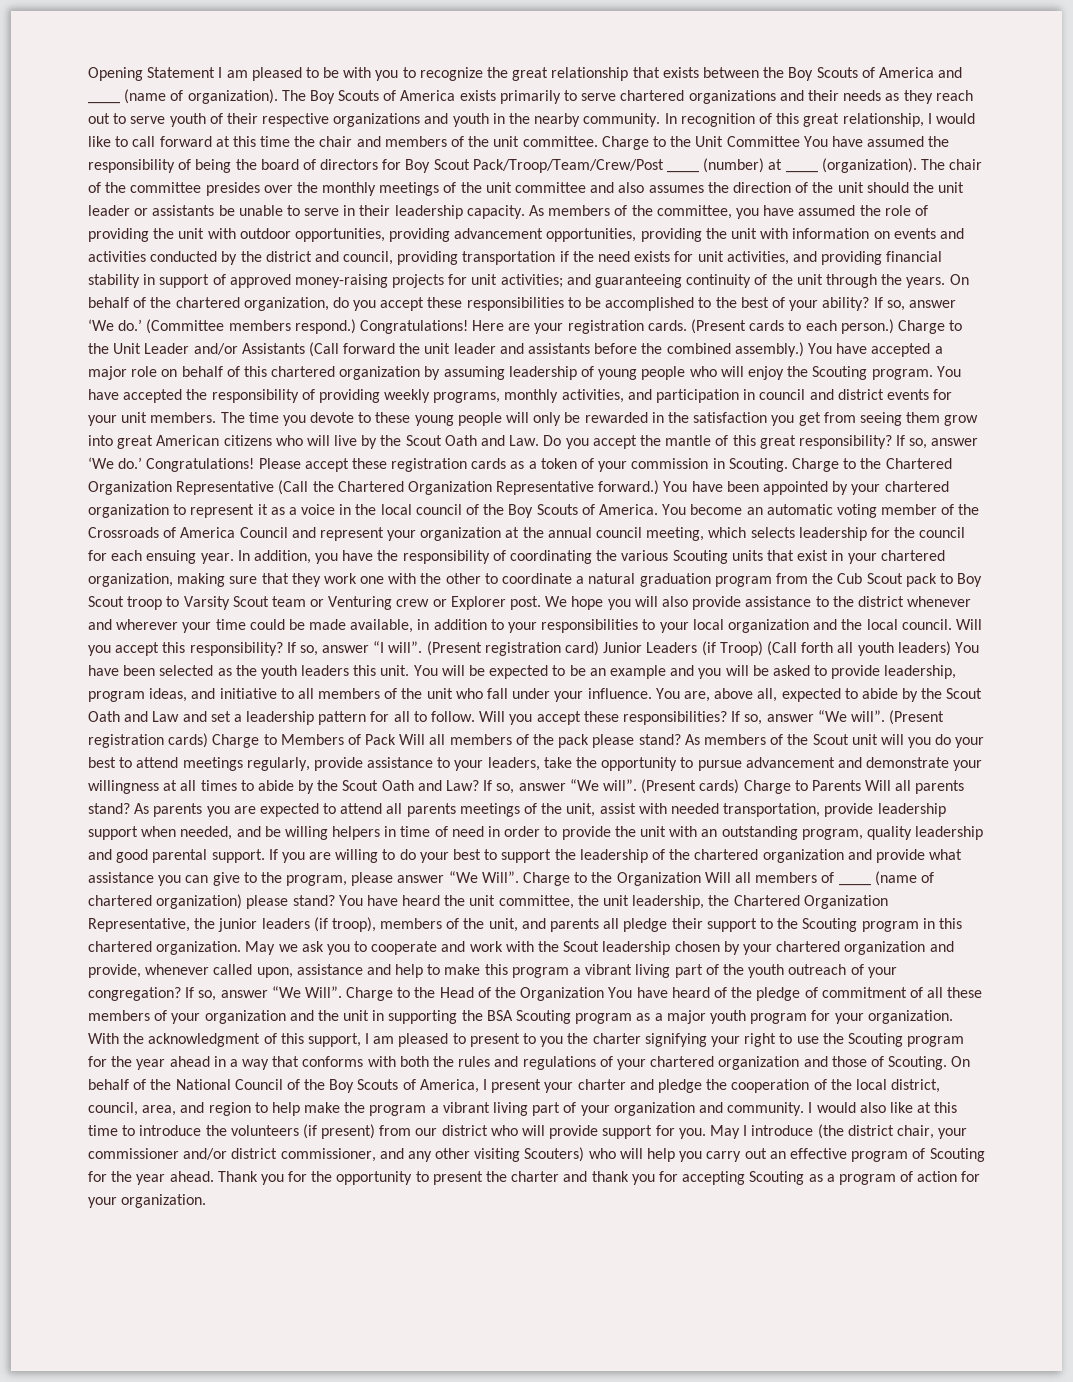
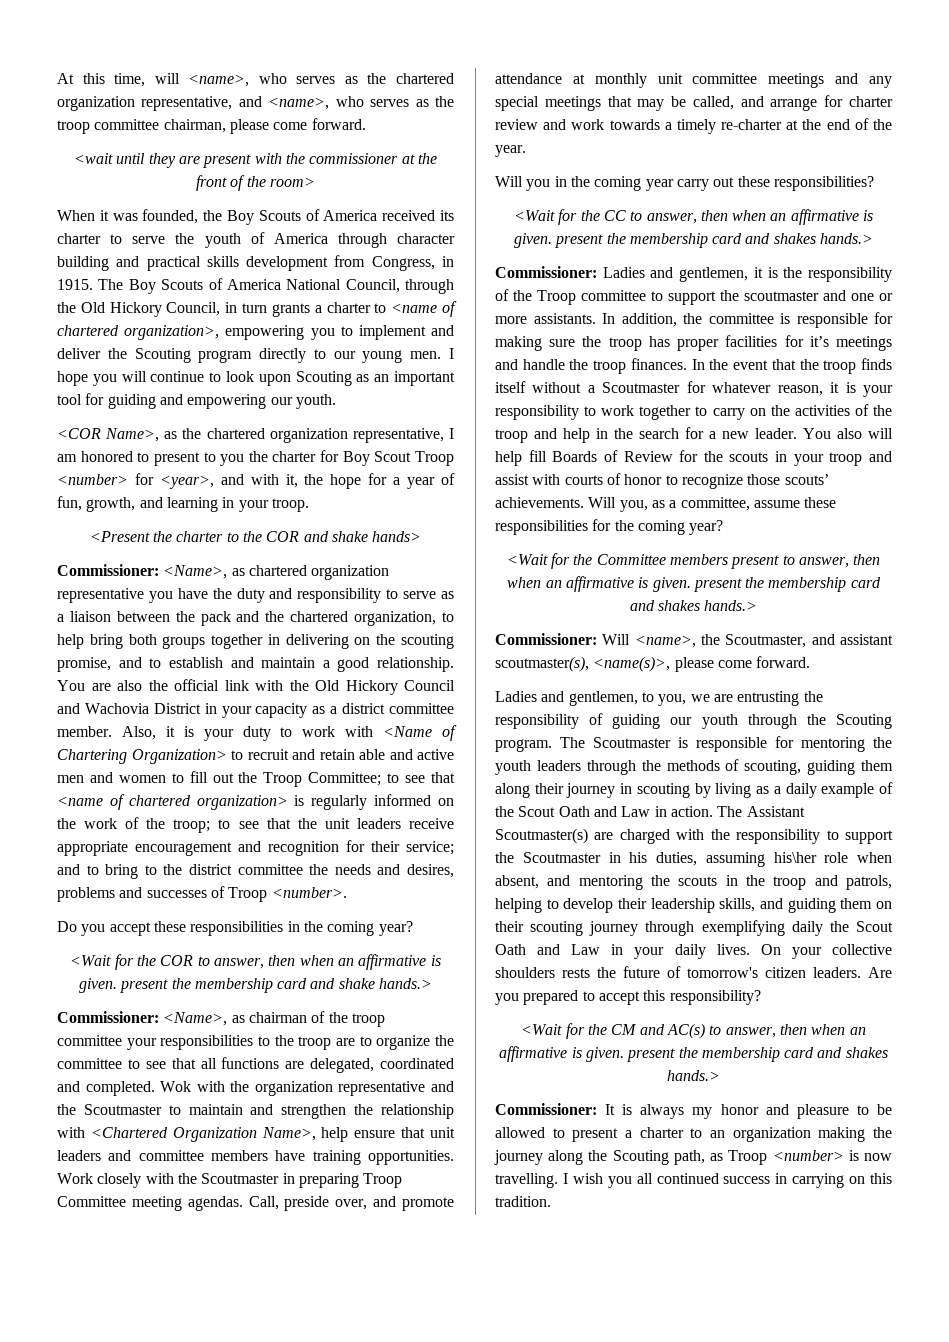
[88,67,759,81] Opening Statement I am pleased to be with you to recognize the great relationship that exists between -> [57,73,454,87] [57,96,455,111] [57,118,366,134] [74,153,437,168] [196,175,315,191] [57,209,199,224] At this time, will <name>, who serves as the chartered organization representative, and <name>, who serves as the troop committee chairman, please come forward. // <wait until they are present with the commissioner at the front of the room> // When it was founded,
[938,67,963,78] [88,89,278,104] and ____ (name of organization). -> [382,210,455,221] [57,232,455,248] [57,255,454,271] [57,279,93,290] received its charter to serve the youth of America through character building and practical skills development from Congress, in 1915.
[459,90,973,104] [88,113,975,127] [88,136,950,150] [88,158,783,173] [785,158,983,173] [88,182,965,196] [88,205,928,219] [88,228,964,242] [88,251,943,265] [88,274,969,288] [88,297,956,311] [88,319,963,334] [88,342,943,357] [88,366,961,380] [88,389,953,403] [88,412,979,426] [88,435,979,449] [88,457,952,472] [88,480,949,495] [88,504,980,518] [88,527,966,541] [88,550,945,564] [88,573,983,587] [88,596,972,610] [88,619,982,633] [88,641,979,656] [88,665,957,679] [88,688,983,702] [88,710,945,725] [88,733,985,748] [88,757,983,771] [88,779,965,794] [88,803,946,817] [88,826,984,840] [88,849,963,863] [88,871,835,886] [838,871,934,886] [88,894,888,909] [88,917,962,932] [88,941,954,955] [88,964,897,978] [88,986,983,1001] [88,1010,953,1024] [88,1033,449,1047] exists primarily to serve chartered organizations and their needs as they reach out to serve youth of their respective organizations and youth in the nearby community. In recognition of this great relationship, I would like to call forward at this time the chair and members of the unit committee. Charge to the Unit Committee You have assumed the responsibility of being the board of directors for Boy Scout Pack/Troop/Team/Crew/Post ____ (number) at ____ (organization). The chair of the committee presides over the monthly meetings of the unit committee and also assumes the direction of the unit should the unit leader or assistants be unable to serve in their leadership capacity. As members of the committee, you have assumed the role of providing the unit with outdoor opportunities, providing advancement opportunities, providing the unit with information on events and activities conducted by the district and council, providing transportation if the need exists for unit activities, and providing financial stability in support of approved money-raising projects for unit activities; and guaranteeing continuity of the unit through the years. On behalf of the chartered organization, do you accept these responsibilities to be accomplished to the best of your ability? If so, answer ‘We do.’ (Committee members respond.) Congratulations! Here are your registration cards. (Present cards to each person.) Charge to the Unit Leader and/or Assistants (Call forward the unit leader and assistants before the combined assembly.) You have accepted a major role on behalf of this chartered organization by assuming leadership of young people who will enjoy the Scouting program. You have accepted the responsibility of providing weekly programs, monthly activities, and participation in council and district events for your unit members. The time you devote to these young people will only be rewarded in the satisfaction you get from seeing them grow into great American citizens who will live by the Scout Oath and Law. Do you accept the mantle of this great responsibility? If so, answer ‘We do.’ Congratulations! Please accept these registration cards as a token of your commission in Scouting. Charge to the Chartered Organization Representative (Call the Chartered Organization Representative forward.) You have been appointed by your chartered organization to represent it as a voice in the local council of the Boy Scouts of America. You become an automatic voting member of the Crossroads of America Council and represent your organization at the annual council meeting, which selects leadership for the council for each ensuing year. In addition, you have the responsibility of coordinating the various Scouting units that exist in your chartered organization, making sure that they work one with the other to coordinate a natural graduation program from the Cub Scout pack to Boy Scout troop to Varsity Scout team or Venturing crew or Explorer post. We hope you will also provide assistance to the district whenever and wherever your time could be made available, in addition to your responsibilities to your local organization and the local council. Will you accept this responsibility? If so, answer “I will”. (Present registration card) Junior Leaders (if Troop) (Call forth all youth leaders) You have been selected as the youth leaders this unit. You will be expected to be an example and you will be asked to provide leadership, program ideas, and initiative to all members of the unit who fall under your influence. You are, above all, expected to abide by the Scout Oath and Law and set a leadership pattern for all to follow. Will you accept these responsibilities? If so, answer “We will”. (Present registration cards) Charge to Members of Pack Will all members of the pack please stand? As members of the Scout unit will you do your best to attend meetings regularly, provide assistance to your leaders, take the opportunity to pursue advancement and demonstrate your willingness at all times to abide by the Scout Oath and Law? If so, answer “We will”. (Present cards) Charge to Parents Will all parents stand? As parents you are expected to attend all parents meetings of the unit, assist with needed transportation, provide leadership support when needed, and be willing helpers in time of need in order to provide the unit with an outstanding program, quality leadership and good parental support. If you are willing to do your best to support the leadership of the chartered organization and provide what assistance you can give to the program, please answer “We Will”. Charge to the Organization Will all members of ____ (name of chartered organization) please stand? You have heard the unit committee, the unit leadership, the Chartered Organization Representative, the junior leaders (if troop), members of the unit, and parents all pledge their support to the Scouting program in this chartered organization. May we ask you to cooperate and work with the Scout leadership chosen by your chartered organization and provide, whenever called upon, assistance and help to make this program a vibrant living part of the youth outreach of your congregation? If so, answer “We Will”. Charge to the Head of the Organization You have heard of the pledge of commitment of all these members of your organization and the unit in supporting the BSA Scouting program as a major youth program for your organization. With the acknowledgment of this support, I am pleased -> [286,279,454,294] [57,301,457,317] [57,325,455,340] [57,348,454,363] [57,371,456,386] [57,393,336,409] [57,428,454,443] [57,451,133,462] National Council, through the Old Hickory Council, in turn grants a charter to <name of chartered organization>, empowering you to implement and deliver the Scouting program directly to our young men. I hope you will continue to look upon Scouting as an important tool for guiding and empowering our youth. // <COR Name>, as the chartered organization representative, I am honored
[644,1033,965,1047] [88,1056,971,1070] [88,1079,941,1093] [88,1102,958,1116] [88,1124,968,1139] [88,1147,985,1162] [88,1171,981,1185] [88,1194,207,1208] signifying your right to use the Scouting program for the year ahead in a way that conforms with both the rules and regulations of your chartered organization and those of Scouting. On behalf of the National Council of the Boy Scouts of America, I present your charter and pledge the cooperation of the local district, council, area, and region to help make the program a vibrant living part of your organization and community. I would also like at this time to introduce the volunteers (if present) from our district who will provide support for you. May I introduce (the district chair, your commissioner and/or district commissioner, and any other visiting Scouters) who will help you carry out an effective program of Scouting for the year ahead. Thank you for the opportunity to present the charter and thank you for accepting Scouting as a program of action for your organization. -> [320,450,454,466] [57,473,456,489] [57,496,309,512] [89,531,422,542] [57,564,390,580] [57,588,455,603] [57,611,454,626] [57,634,454,649] [57,657,454,672] [57,679,455,695] [57,703,455,718] [57,725,457,741] [57,749,454,764] [57,771,456,787] [57,794,454,810] [57,817,455,833] [57,840,454,856] [57,864,455,879] [57,886,347,902] [57,921,413,936] [70,954,441,970] [78,978,433,993] [57,1011,385,1027] [57,1035,455,1050] [57,1057,454,1073] [57,1081,454,1096] [57,1104,454,1119] [57,1127,455,1142] [57,1150,455,1165] [57,1173,403,1188] [57,1196,454,1211] [495,73,892,88] [495,95,893,111] [495,118,892,134] [495,145,526,157] [495,176,874,191] [513,209,874,225] [513,233,874,248] [495,266,892,282] [495,289,893,305] [495,312,893,328] [495,335,892,351] [495,358,892,374] [495,381,893,397] [495,404,892,420] [495,427,893,443] [495,450,892,466] [495,473,829,489] [495,497,837,512] [495,519,724,535] [506,553,881,569] [507,576,881,592] [629,600,758,611] [495,633,893,648] [495,656,811,672] [495,691,823,706] [495,713,892,729] [495,736,892,752] [495,759,893,775] [495,782,894,798] [495,806,805,817] [495,828,893,844] [495,852,892,867] [495,875,892,890] [495,898,892,913] [495,920,893,936] [495,944,892,959] [495,966,892,978] [495,990,761,1005] [521,1023,866,1039] [499,1046,888,1062] [667,1070,720,1081] [495,1103,892,1119] [495,1127,892,1142] [494,1150,892,1165] [495,1173,892,1188] [495,1196,551,1207] for Boy Scout Troop <number> for <year>, and with it, the hope for a year of fun, growth, and learning in your troop. // <Present the charter to the COR and shake hands> // Commissioner: <Name>, as chartered organization representative you have the duty and responsibility to serve as a liaison between the pack and the chartered organization, to help bring both groups together in delivering on the scouting promise, and to establish and maintain a good relationship. You are also the official link with the Old Hickory Council and Wachovia District in your capacity as a district committee member. Also, it is your duty to work with <Name of Chartering Organization> to recruit and retain able and active men and women to fill out the Troop Committee; to see that <name of chartered organization> is regularly informed on the work of the troop; to see that the unit leaders receive appropriate encouragement and recognition for their service; and to bring to the district committee the needs and desires, problems and successes of Troop <number>. // Do you accept these responsibilities in the coming year? // <Wait for the COR to answer, then when an affirmative is given. present the membership card and shake hands.> // Commissioner: <Name>, as chairman of the troop committee your responsibilities to the troop are to organize the committee to see that all functions are delegated, coordinated and completed. Wok with the organization representative and the Scoutmaster to maintain and strengthen the relationship with <Chartered Organization Name>, help ensure that unit leaders and committee members have training opportunities. Work closely with the Scoutmaster in preparing Troop Committee meeting agendas. Call, preside over, and promote attendance at monthly unit committee meetings and any special meetings that may be called, and arrange for charter review and work towards a timely re-charter at the end of the year. // Will you in the coming year carry out these responsibilities? // <Wait for the CC to answer, then when an affirmative is given. present the membership card and shakes hands.> // Commissioner: Ladies and gentlemen, it is the responsibility of the Troop committee to support the scoutmaster and one or more assistants. In addition, the committee is responsible for making sure the troop has proper facilities for it’s meetings and handle the troop finances. In the event that the troop finds itself without a Scoutmaster for whatever reason, it is your responsibility to work together to carry on the activities of the troop and help in the search for a new leader. You also will help fill Boards of Review for the scouts in your troop and assist with courts of honor to recognize those scouts’ achievements. Will you, as a committee, assume these responsibilities for the coming year? // <Wait for the Committee members present to answer, then when an affirmative is given. present the membership card and shakes hands.> // Commissioner: Will <name>, the Scoutmaster, and assistant scoutmaster(s), <name(s)>, please come forward. // Ladies and gentlemen, to you, we are entrusting the responsibility of guiding our youth through the Scouting program. The Scoutmaster is responsible for mentoring the youth leaders through the methods of scouting, guiding them along their journey in scouting by living as a daily example of the Scout Oath and Law in action. The Assistant Scoutmaster(s) are charged with the responsibility to support the Scoutmaster in his duties, assuming his\her role when absent, and mentoring the scouts in the troop and patrols, helping to develop their leadership skills, and guiding them on their scouting journey through exemplifying daily the Scout Oath and Law in your daily lives. On your collective shoulders rests the future of tomorrow's citizen leaders. Are you prepared to accept this responsibility? // <Wait for the CM and AC(s) to answer, then when an affirmative is given. present the membership card and shakes hands.> // Commissioner: It is always my honor and pleasure to be allowed to present a charter to an organization making the journey along the Scouting path, as Troop <number> is now travelling. I wish you all continued success in carrying on this tradition.

